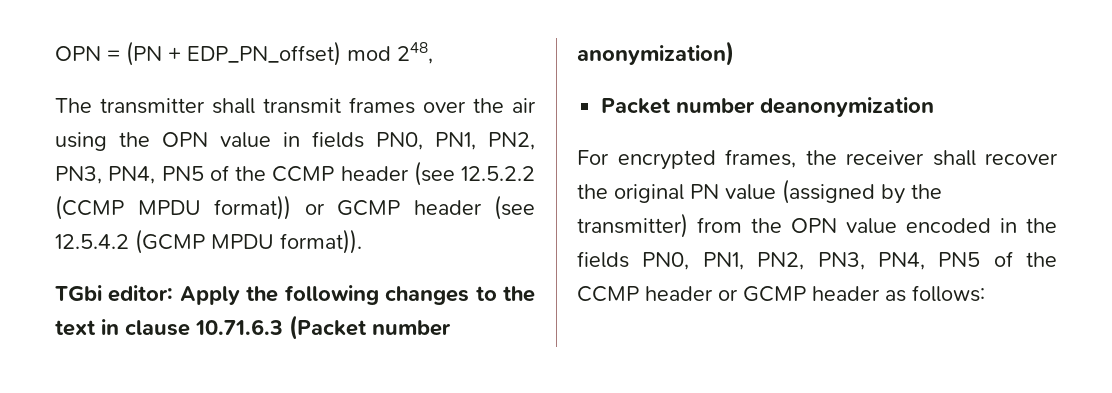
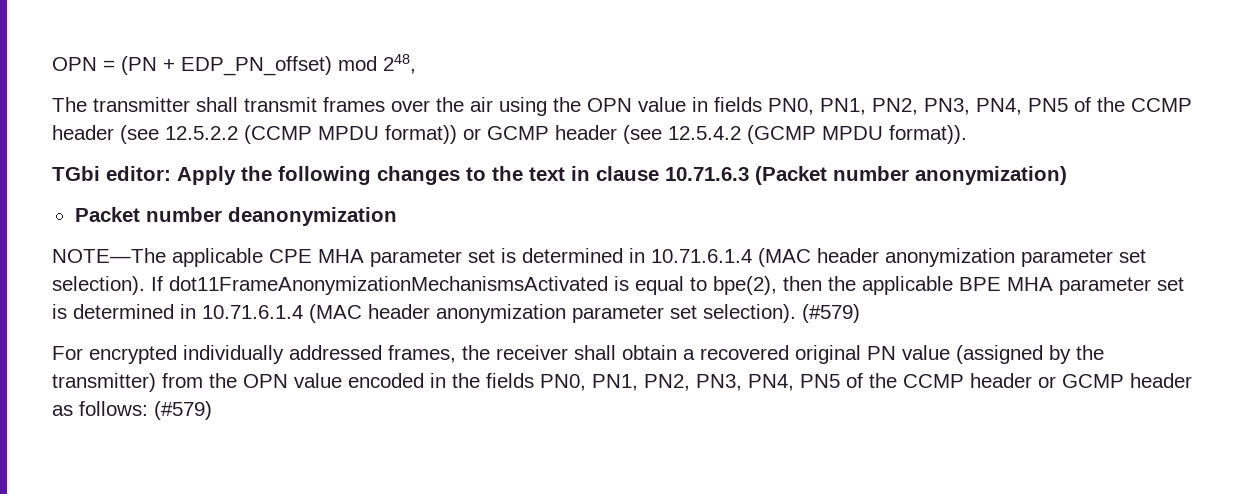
(935, 107) none -> [52,248,1146,267] [52,276,1184,295] [52,304,860,323] // NOTE—The applicable CPE MHA parameter set is determined in 10.71.6.1.4 (MAC header anonymization parameter set selection). If dot11FrameAnonymizationMechanismsActivated is equal to bpe(2), then the applicable BPE MHA parameter set is determined in 10.71.6.1.4 (MAC header anonymization parameter set selection). (#579)
(716, 160) none -> [183,345,382,364] individually addressed
[985,153,1058,165] [577,184,608,199] recover the -> [622,345,789,360] obtain a recovered
(985, 293) none -> [154,401,212,420] (#579)

